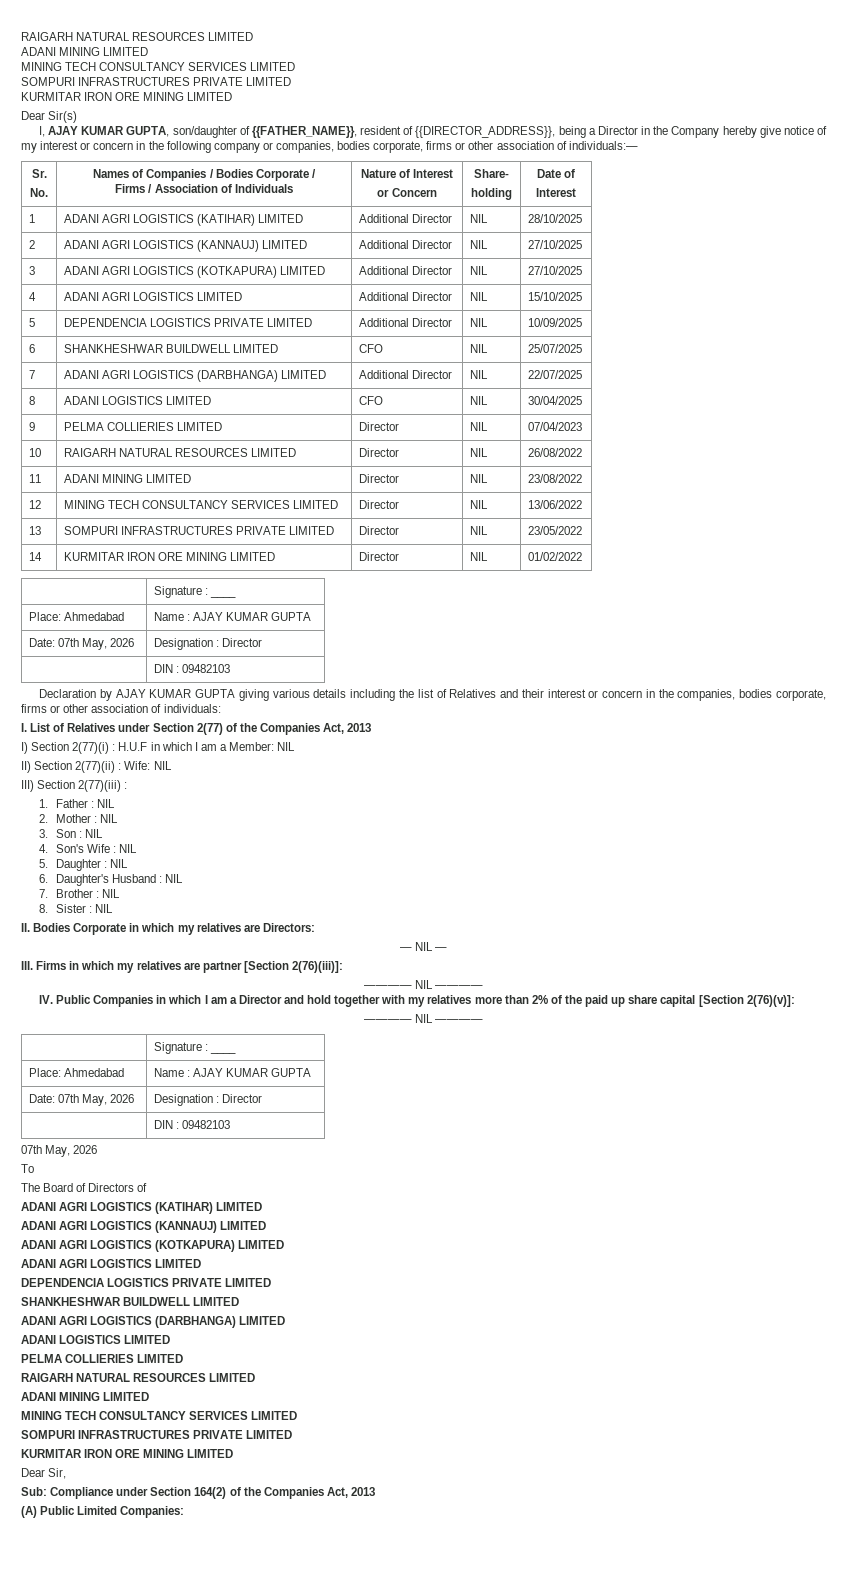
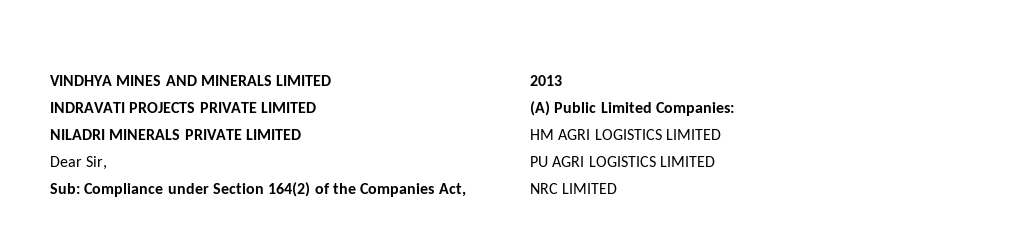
[21,32,254,41] [21,47,149,56] [21,62,296,71] [21,77,292,86] [21,92,233,101] [21,111,78,123] [39,126,827,138] [21,141,638,153] [31,169,47,178] [30,188,48,197] [93,169,316,181] [115,184,293,193] [360,169,454,178] [377,188,437,197] [474,169,509,178] [471,188,512,200] [536,169,576,178] [536,188,576,197] [29,214,36,223] [64,214,304,226] [359,214,453,223] [470,214,489,223] [528,214,583,223] [29,240,36,249] [64,240,308,252] [359,240,453,249] [470,240,489,249] [528,240,583,249] [29,266,36,275] [64,266,326,278] [359,266,453,275] [470,266,489,275] [528,266,583,275] [29,292,37,301] [64,292,243,301] [359,292,453,301] [470,292,489,301] [528,292,583,301] [29,318,36,327] [64,318,313,327] [359,318,453,327] [470,318,489,327] [528,318,583,327] [29,344,36,353] [64,344,279,353] [359,344,384,353] [470,344,489,353] [528,344,583,353] [29,370,36,379] [64,370,327,382] [359,370,453,379] [470,370,489,379] [528,370,583,379] [29,396,36,405] [64,396,212,405] [359,396,384,405] [470,396,489,405] [528,396,583,405] [29,422,36,431] [64,422,223,431] [359,422,400,431] [470,422,489,431] [528,422,583,431] [29,448,42,457] [64,448,297,457] [359,448,400,457] [470,448,489,457] [528,448,583,457] [29,474,42,483] [64,474,192,483] [359,474,400,483] [470,474,489,483] [528,474,583,483] [29,500,42,509] [64,500,339,509] [359,500,400,509] [470,500,489,509] [528,500,583,509] [29,526,42,535] [64,526,335,535] [359,526,400,535] [470,526,489,535] [528,526,583,535] [29,552,43,561] [64,552,276,561] [359,552,400,561] [470,552,489,561] [528,552,583,561] [154,586,209,598] [210,595,237,598] [29,612,125,621] [154,612,312,621] [29,638,135,650] [154,638,263,650] [154,664,231,673] [39,689,827,701] [21,704,221,713] [21,723,372,735] [21,742,296,754] [21,761,172,773] [21,780,128,792] [38,799,116,808] [38,814,119,823] [38,829,104,838] [38,844,138,853] [38,859,129,871] [38,874,184,886] [38,889,121,898] [38,904,114,913] [21,923,315,935] [399,942,448,951] [21,961,343,973] [363,980,484,989] [39,995,795,1007] [363,1014,484,1023] [154,1042,209,1054] [210,1051,237,1054] [29,1068,125,1077] [154,1068,312,1077] [29,1094,135,1106] [154,1094,263,1106] [154,1120,231,1129] [21,1145,98,1157] [21,1164,34,1173] [21,1183,148,1192] [21,1202,263,1214] [21,1221,267,1233] [21,1240,285,1252] [21,1259,202,1268] [21,1278,272,1287] [21,1297,240,1306] [21,1316,286,1328] [21,1335,171,1344] [21,1354,184,1363] [21,1373,256,1382] [21,1392,150,1401] [21,1411,298,1420] [21,1430,293,1439] [21,1449,185,1458] RAIGARH NATURAL RESOURCES LIMITED // ADANI MINING LIMITED // MINING TECH CONSULTANCY SERVICES LIMITED // SOMPURI INFRASTRUCTURES PRIVATE LIMITED // KURMITAR IRON ORE MINING LIMITED // Dear Sir(s) // I, AJAY KUMAR GUPTA, son/daughter of {{FATHER_NAME}}, resident of {{DIRECTOR_ADDRESS}}, being a Director in the Company hereby give notice of my interest or concern in the following company or companies, bodies corporate, firms or other association of individuals:— // Sr. // No. | Names of Companies / Bodies Corporate / // Firms / Association of Individuals | Nature of Interest // or Concern | Share- // holding | Date of // Interest // 1 | ADANI AGRI LOGISTICS (KATIHAR) LIMITED | Additional Director | NIL | 28/10/2025 // 2 | ADANI AGRI LOGISTICS (KANNAUJ) LIMITED | Additional Director | NIL | 27/10/2025 // 3 | ADANI AGRI LOGISTICS (KOTKAPURA) LIMITED | Additional Director | NIL | 27/10/2025 // 4 | ADANI AGRI LOGISTICS LIMITED | Additional Director | NIL | 15/10/2025 // 5 | DEPENDENCIA LOGISTICS PRIVATE LIMITED | Additional Director | NIL | 10/09/2025 // 6 | SHANKHESHWAR BUILDWELL LIMITED | CFO | NIL | 25/07/2025 // 7 | ADANI AGRI LOGISTICS (DARBHANGA) LIMITED | Additional Director | NIL | 22/07/2025 // 8 | ADANI LOGISTICS LIMITED | CFO | NIL | 30/04/2025 // 9 | PELMA COLLIERIES LIMITED | Director | NIL | 07/04/2023 // 10 | RAIGARH NATURAL RESOURCES LIMITED | Director | NIL | 26/08/2022 // 11 | ADANI MINING LIMITED | Director | NIL | 23/08/2022 // 12 | MINING TECH CONSULTANCY SERVICES LIMITED | Director | NIL | 13/06/2022 // 13 | SOMPURI INFRASTRUCTURES PRIVATE LIMITED | Director | NIL | 23/05/2022 // 14 | KURMITAR IRON ORE MINING LIMITED | Director | NIL | 01/02/2022 // | Signature : ____ // Place: Ahmedabad | Name : AJAY KUMAR GUPTA // Date: 07th May, 2026 | Designation : Director // | DIN : 09482103 // Declaration by AJAY KUMAR GUPTA giving various details including the list of Relatives and their interest or concern in the companies, bodies corporate, firms or other association of individuals: // I. List of Relatives under Section 2(77) of the Companies Act, 2013 // I) Section 2(77)(i) : H.U.F in which I am a Member: NIL // II) Section 2(77)(ii) : Wife: NIL // III) Section 2(77)(iii) : // 1. Father : NIL // 2. Mother : NIL // 3. Son : NIL // 4. Son's Wife : NIL // 5. Daughter : NIL // 6. Daughter's Husband : NIL // 7. Brother : NIL // 8. Sister : NIL // II. Bodies Corporate in which my relatives are Directors: // — NIL — // III. Firms in which my relatives are partner [Section 2(76)(iii)]: // ———— NIL ———— // IV. Public Companies in which I am a Director and hold together with my relatives more than 2% of the paid up share capital [Section 2(76)(v)]: // ———— NIL ———— // | Signature : ____ // Place: Ahmedabad | Name : AJAY KUMAR GUPTA // Date: 07th May, 2026 | Designation : Director // | DIN : 09482103 // 07th May, 2026 // To // The Board of Directors of // ADANI AGRI LOGISTICS (KATIHAR) LIMITED // ADANI AGRI LOGISTICS (KANNAUJ) LIMITED // ADANI AGRI LOGISTICS (KOTKAPURA) LIMITED // ADANI AGRI LOGISTICS LIMITED // DEPENDENCIA LOGISTICS PRIVATE LIMITED // SHANKHESHWAR BUILDWELL LIMITED // ADANI AGRI LOGISTICS (DARBHANGA) LIMITED // ADANI LOGISTICS LIMITED // PELMA COLLIERIES LIMITED // RAIGARH NATURAL RESOURCES LIMITED // ADANI MINING LIMITED // MINING TECH CONSULTANCY SERVICES LIMITED // SOMPURI INFRASTRUCTURES PRIVATE LIMITED // KURMITAR IRON ORE MINING -> [50,75,332,86] [50,102,316,113] [50,129,242,140] VINDHYA MINES AND MINERALS LIMITED // INDRAVATI PROJECTS PRIVATE LIMITED // NILADRI MINERALS PRIVATE
(185, 1512) none -> [530,129,721,140] [530,156,715,167] [530,183,618,194] // HM AGRI LOGISTICS LIMITED // PU AGRI LOGISTICS LIMITED // NRC LIMITED

